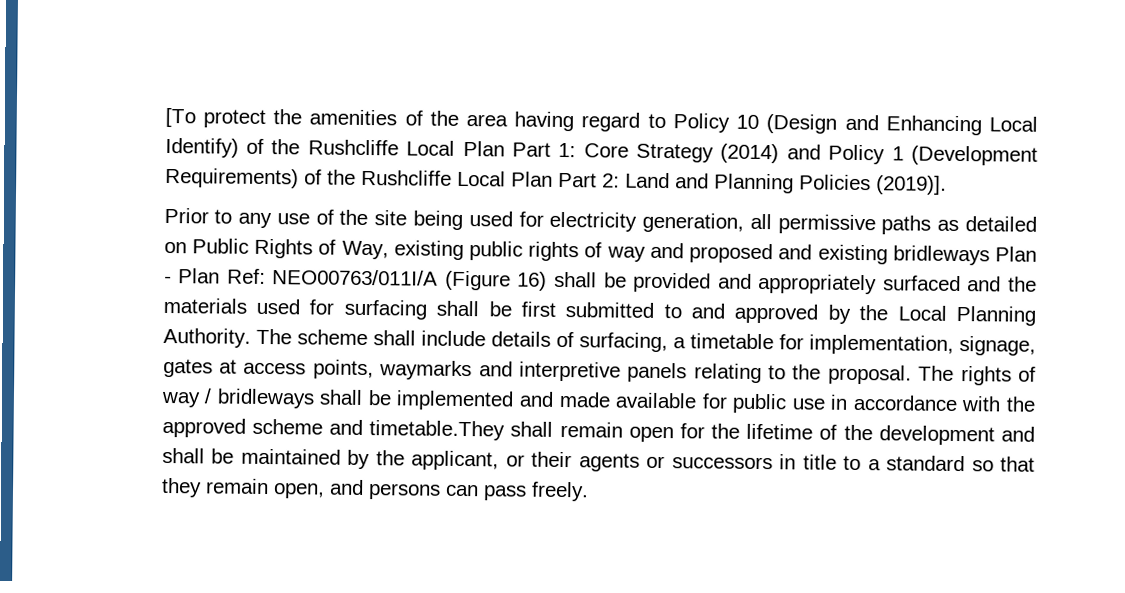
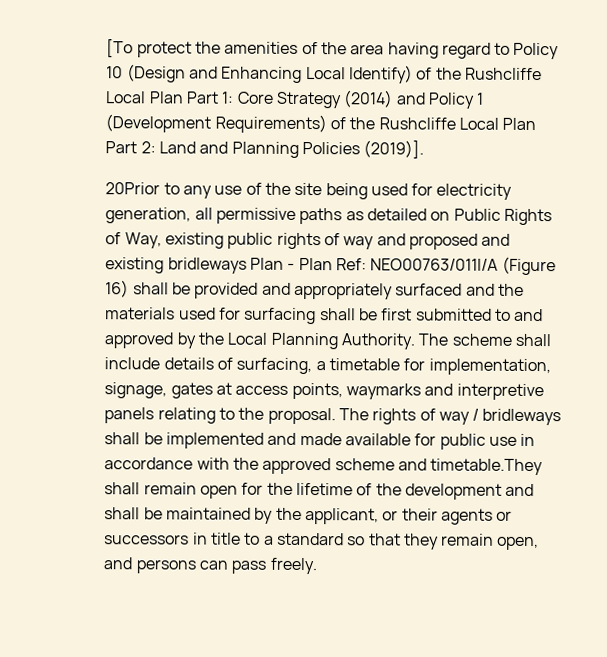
[163,207,209,224] Prior -> [105,182,161,195] 20Prior

